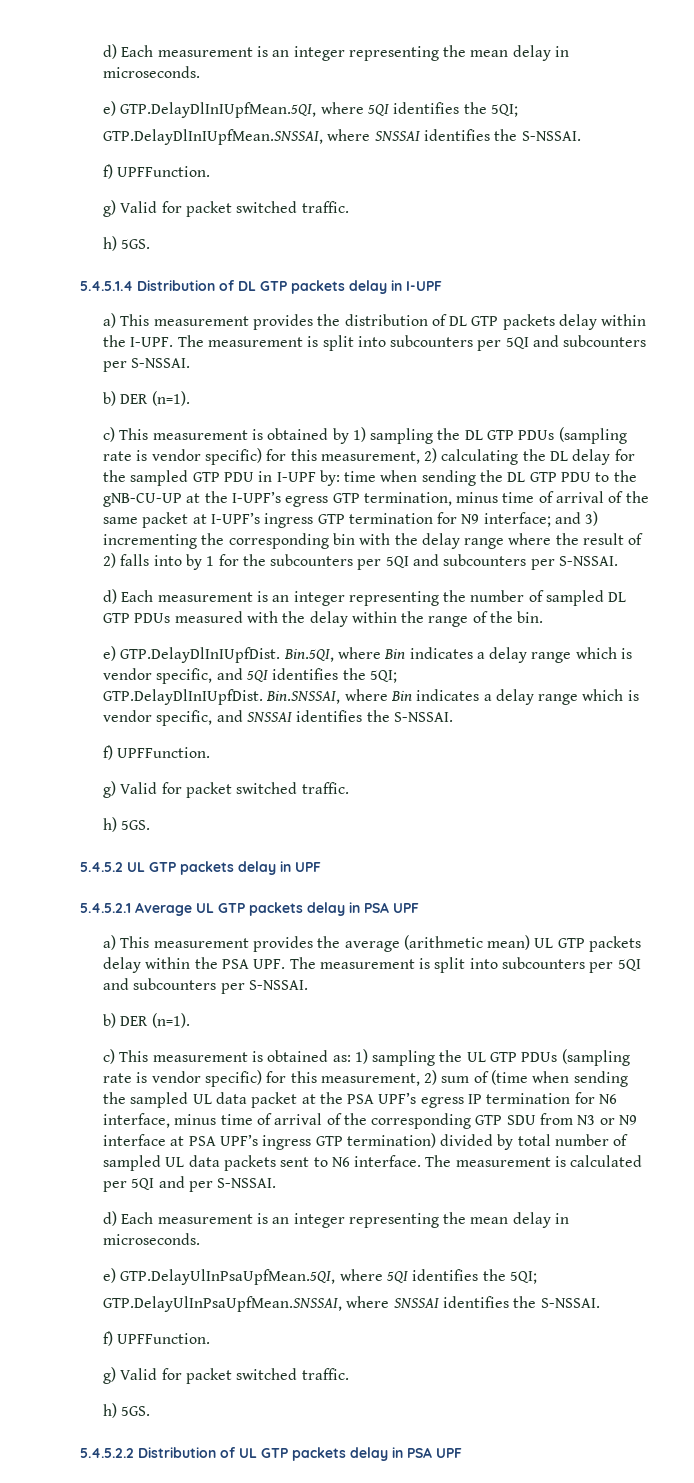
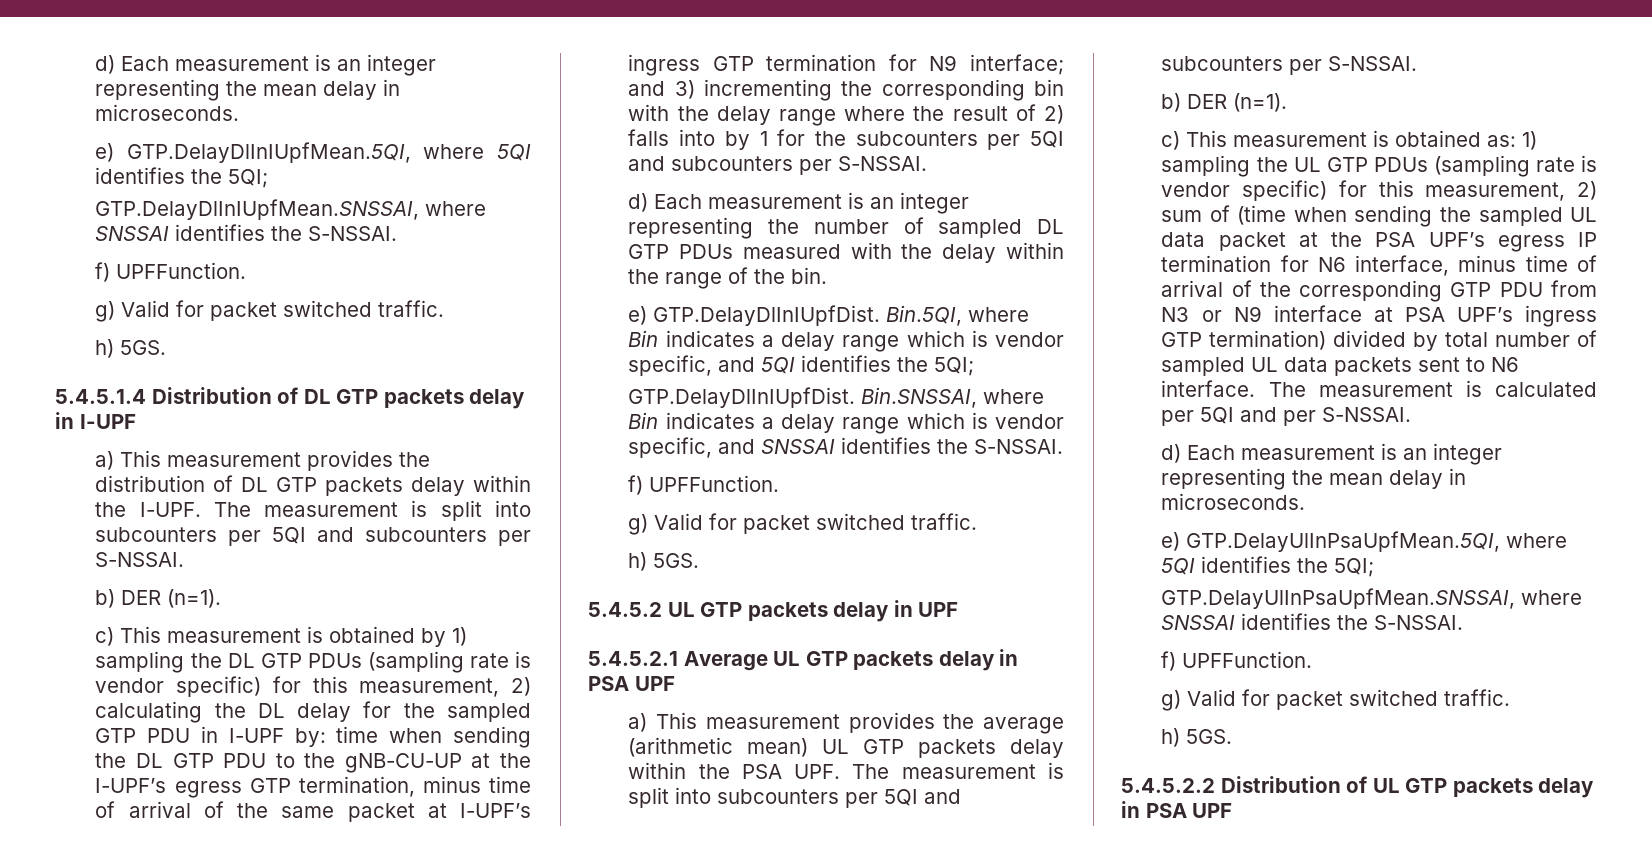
[506,1115,536,1125] SDU -> [1499,282,1543,297] PDU

